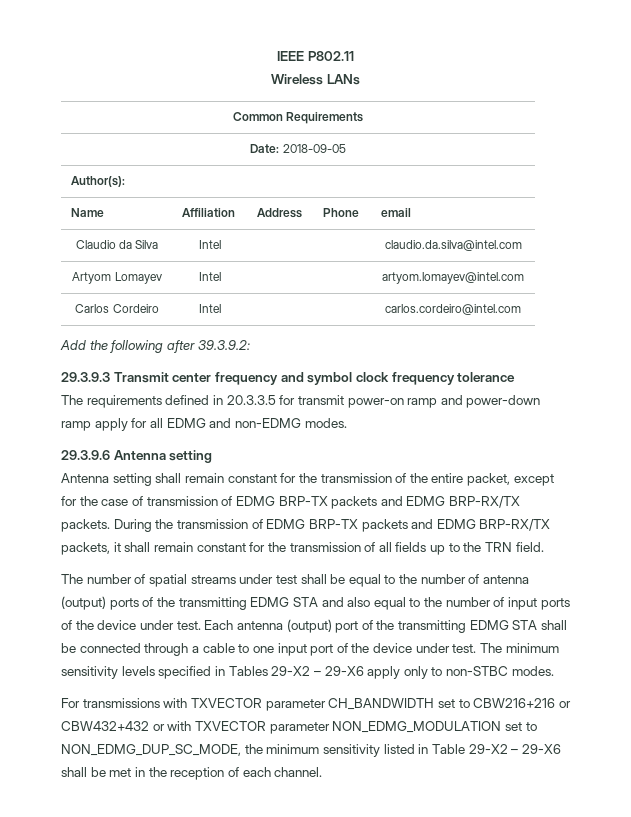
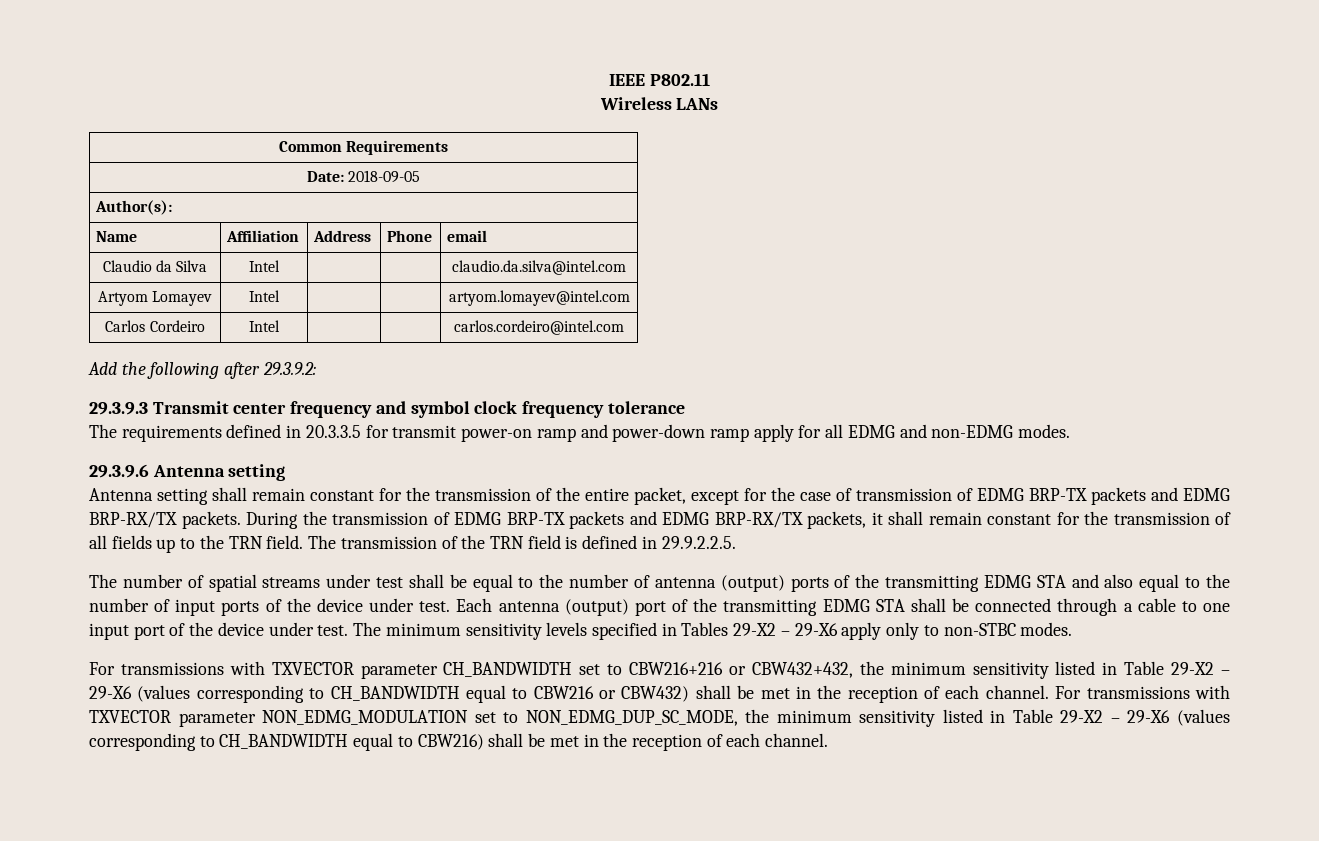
[197,340,250,350] 39.3.9.2: -> [262,362,316,375] 29.3.9.2:
(544, 547) none -> [308,535,736,549] The transmission of the TRN field is defined in 29.9.2.2.5.
[61,721,165,731] CBW432+432 or -> [751,661,1231,679] [89,685,1190,703] CBW432+432, the minimum sensitivity listed in Table 29-X2 – 29-X6 (values corresponding to CH_BANDWIDTH equal to CBW216 or CBW432) shall be met in the reception of each channel. For transmissions
(561, 749) none -> [1176,709,1230,726] [89,733,484,751] (values corresponding to CH_BANDWIDTH equal to CBW216)

